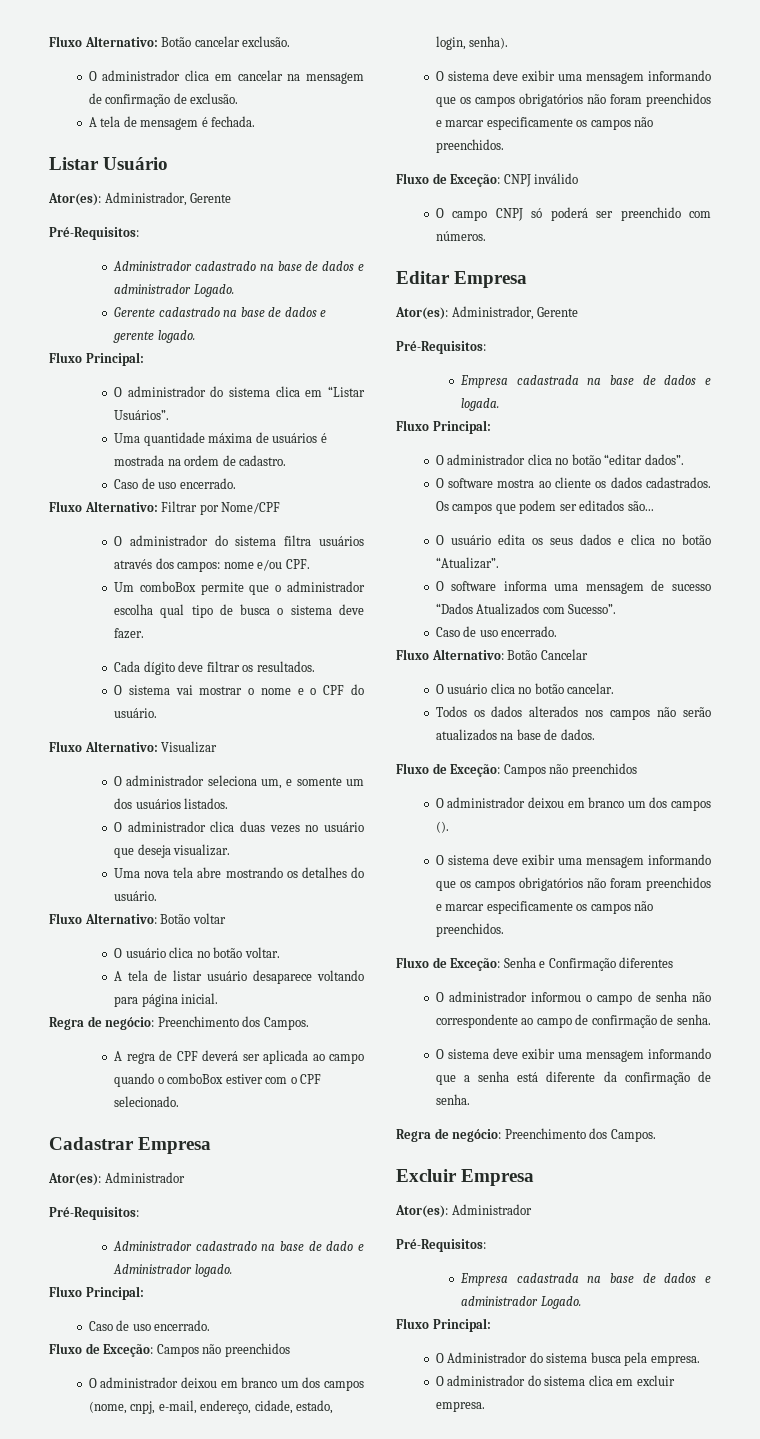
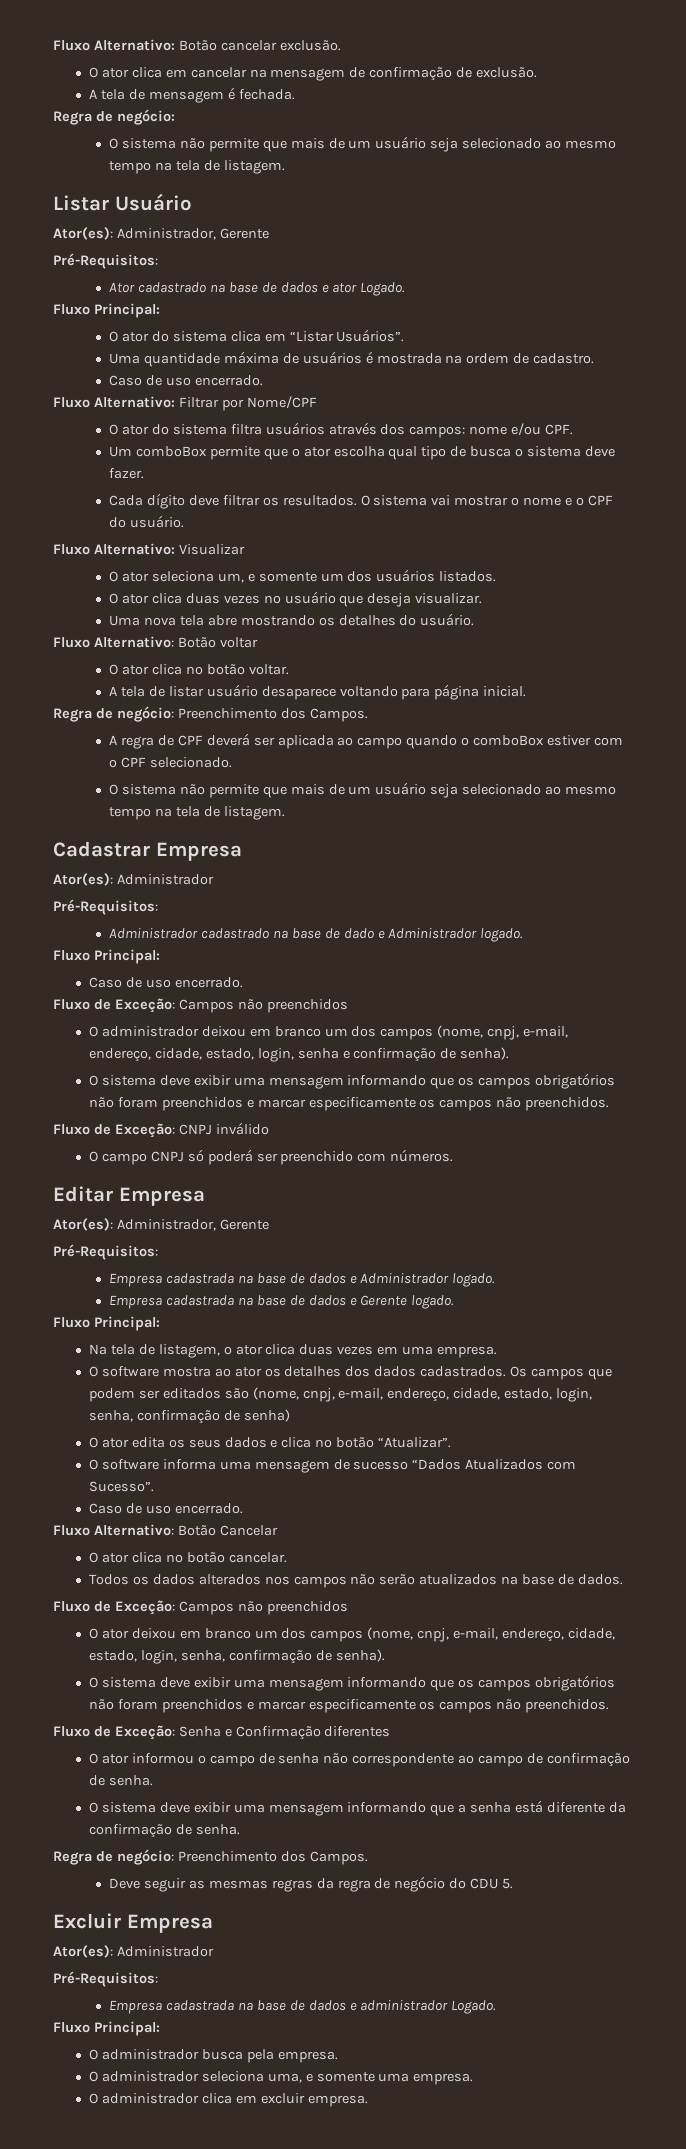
[102,70,181,81] administrador -> [101,68,129,78] ator
(256, 121) none -> [53,109,175,125] [109,136,617,152] [109,160,285,174] // Regra de negócio: // O sistema não permite que mais de um usuário seja selecionado ao mesmo tempo na tela de listagem.
[113,261,364,271] [114,284,234,297] [114,307,327,317] [113,330,195,343] [49,352,144,366] [114,386,206,397] Administrador cadastrado na base de dados e administrador Logado. // Gerente cadastrado na base de dados e gerente logado. // Fluxo Principal: // O administrador -> [109,282,406,296] [53,303,160,318] [109,331,149,342] Ator cadastrado na base de dados e ator Logado. // Fluxo Principal: // O ator
[129,535,208,546] administrador -> [121,425,149,435] ator
[287,581,365,592] administrador -> [303,447,331,457] ator
(315, 666) // -> (357, 500) none
[126,775,205,786] administrador -> [121,572,149,582] ator
[127,821,206,832] administrador -> [121,594,149,604] ator
[125,948,166,958] usuário -> [121,665,149,675] ator
(180, 1101) none -> [109,782,617,798] [109,806,285,820] // O sistema não permite que mais de um usuário seja selecionado ao mesmo tempo na tela de listagem.
(466, 43) none -> [297,1048,457,1062] senha e confirmação de
[461,398,500,411] [396,420,491,434] [435,454,684,465] logada. // Fluxo Principal: // O administrador clica no botão “editar dados”. -> [360,1273,496,1287] [109,1295,455,1309] [53,1316,160,1331] [88,1344,498,1358] Administrador logado. // Empresa cadastrada na base de dados e Gerente logado. // Fluxo Principal: // Na tela de listagem, o ator clica duas vezes em uma empresa.
[554,477,607,488] cliente os -> [234,1366,371,1377] ator os detalhes dos
[627,501,654,511] [435,535,491,545] são... // O usuário -> [224,1387,593,1402] [88,1409,290,1424] [88,1437,129,1448] são (nome, cnpj, e-mail, endereço, cidade, estado, login, senha, confirmação de senha) // O ator
[447,684,488,694] usuário -> [101,1553,129,1563] ator
[447,797,711,811] [435,821,449,833] administrador deixou em branco um dos campos (). -> [101,1627,615,1642] [88,1649,385,1664] ator deixou em branco um dos campos (nome, cnpj, e-mail, endereço, cidade, estado, login, senha, confirmação de senha).
[448,991,527,1002] administrador -> [101,1754,129,1764] ator
(656, 1135) none -> [109,1876,514,1892] // Deve seguir as mesmas regras da regra de negócio do CDU 5.
[447,1352,588,1363] Administrador do sistema -> [101,2049,199,2060] administrador
[527,1375,586,1386] do sistema -> [201,2071,474,2085] [88,2093,199,2104] seleciona uma, e somente uma empresa. // O administrador

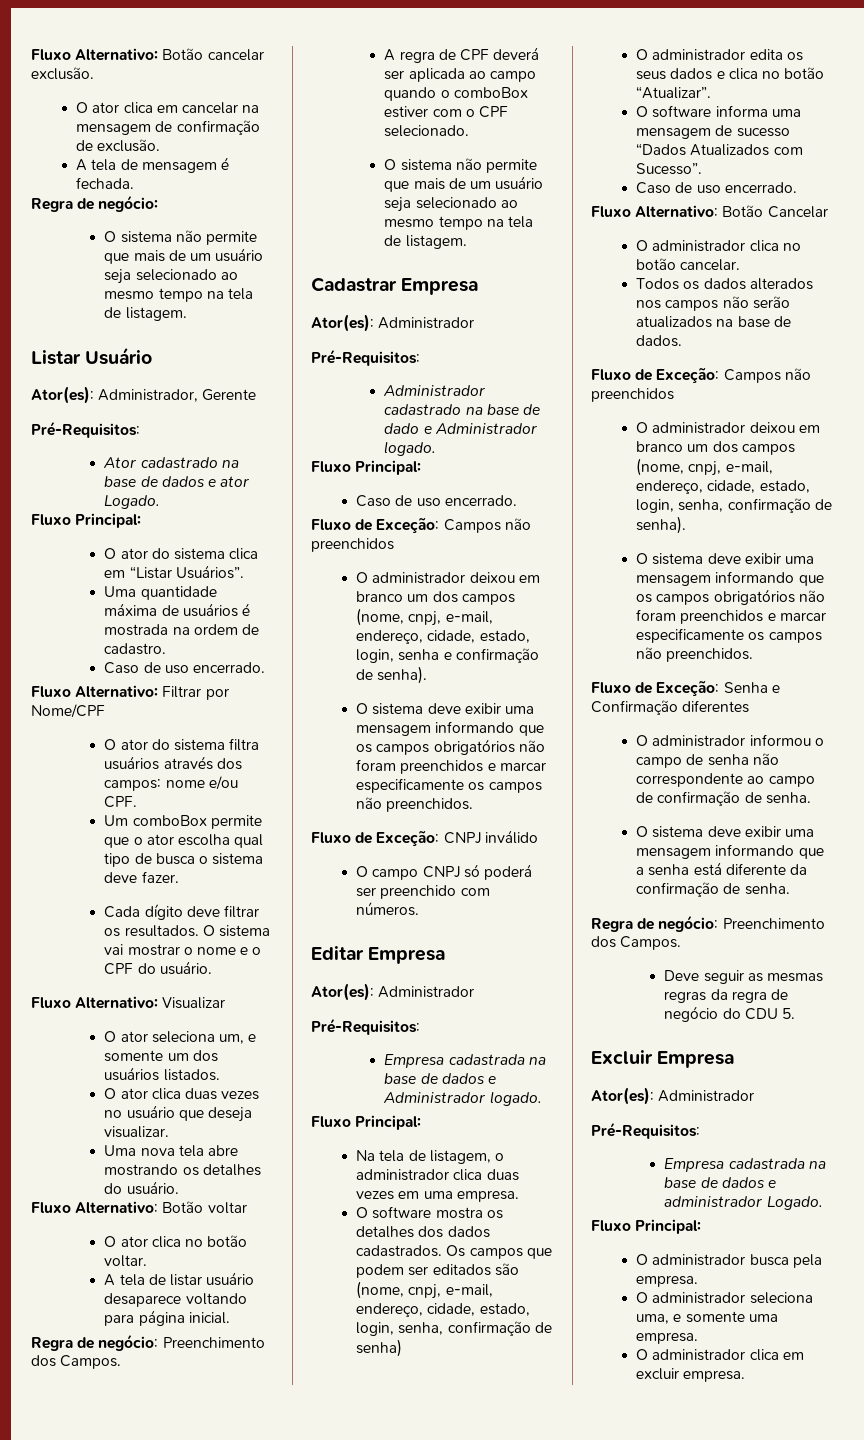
[116,1219,269,1231] Administrador, Gerente -> [378,986,475,998] Administrador
[109,1295,455,1309] // Empresa cadastrada na base de dados e Gerente logado. -> (542, 1098) none
[235,1345,263,1355] ator -> [356,1169,450,1181] administrador
[214,1367,262,1377] ao ator -> (483, 1213) none
[101,1438,129,1448] ator -> [652,49,746,61] administrador
[101,1553,129,1563] ator -> [652,240,746,252] administrador
[101,1629,129,1639] ator -> [652,422,746,434] administrador
[101,1754,129,1764] ator -> [652,735,746,747] administrador

